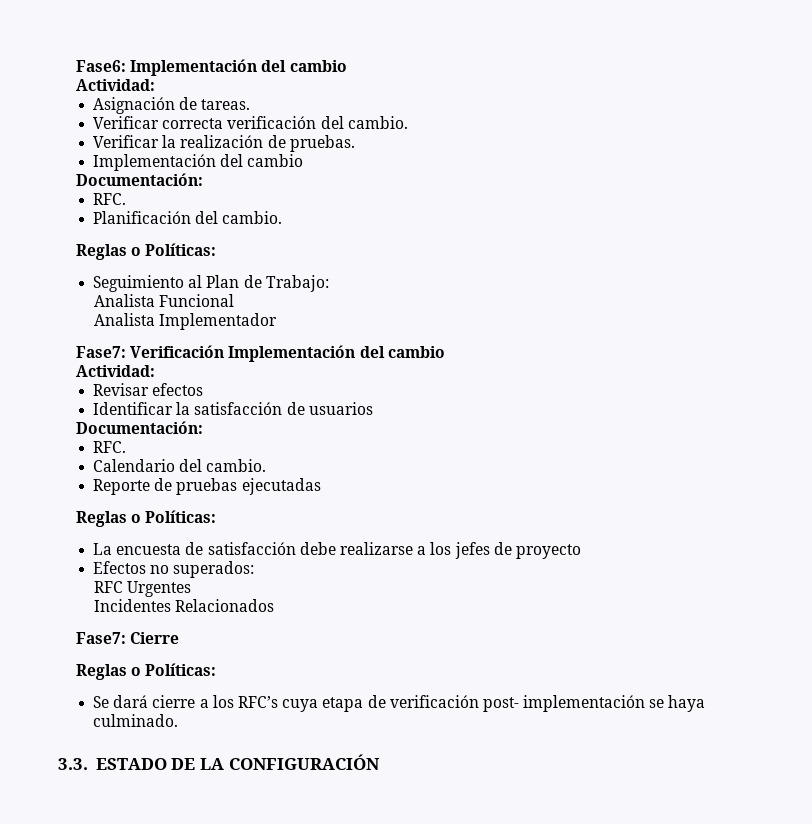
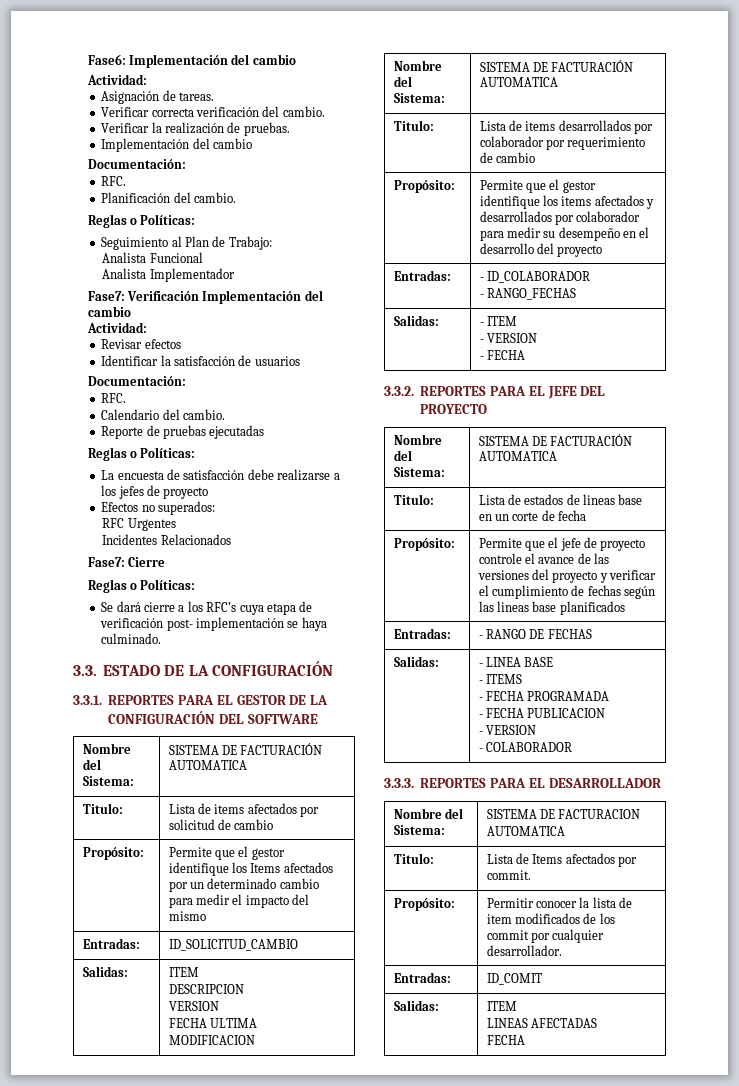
(380, 762) none -> [73,695,329,705] [108,711,318,724] [82,743,131,754] [82,759,101,770] [82,776,134,786] [168,743,323,755] [168,760,247,770] [82,803,123,814] [168,803,320,817] [168,819,274,830] [82,847,144,860] [168,846,285,860] [168,862,333,876] [168,878,319,892] [168,894,310,908] [168,911,206,921] [82,938,140,949] [168,939,298,951] [82,966,128,977] [168,967,199,977] [168,984,244,994] [168,1001,219,1011] [168,1018,257,1028] [168,1035,255,1045] [393,60,442,71] [393,76,412,87] [393,93,445,103] [479,60,634,72] [479,77,558,87] [393,120,434,131] [479,120,654,134] [479,136,646,150] [479,152,535,163] [393,180,455,193] [479,179,596,193] [479,195,655,209] [479,211,641,225] [479,227,650,241] [479,243,603,257] [393,270,451,281] [479,271,590,283] [479,288,576,300] [393,315,439,326] [479,316,517,326] [479,333,537,343] [479,350,525,360] [384,386,606,399] [420,404,488,414] [393,434,442,445] [393,450,412,461] [393,467,445,477] [478,434,633,446] [478,451,557,461] [393,494,434,505] [478,494,643,505] [478,510,587,521] [393,538,455,551] [478,537,646,551] [478,553,610,564] [477,569,657,583] [478,585,656,599] [478,601,625,615] [393,628,451,639] [478,629,592,639] [393,656,439,667] [478,657,554,667] [478,674,522,684] [478,691,610,701] [478,708,606,718] [478,725,536,735] [478,742,572,752] [384,778,661,788] [393,808,463,819] [393,825,445,835] [486,809,641,819] [486,826,565,836] [393,853,434,864] [486,853,638,867] [486,870,531,880] [393,898,455,911] [486,897,633,908] [486,913,615,924] [486,929,605,943] [486,945,562,956] [393,972,451,983] [486,973,542,985] [393,1000,439,1011] [486,1001,517,1011] [486,1018,597,1028] [486,1035,525,1045] // 3.3.1. REPORTES PARA EL GESTOR DE LA CONFIGURACIÓN DEL SOFTWARE // Nombre del Sistema: | SISTEMA DE FACTURACIÓN AUTOMATICA // Titulo: | Lista de items afectados por solicitud de cambio // Propósito: | Permite que el gestor identifique los Items afectados por un determinado cambio para medir el impacto del mismo // Entradas: | ID_SOLICITUD_CAMBIO // Salidas: | ITEM // DESCRIPCION // VERSION // FECHA ULTIMA MODIFICACION // Nombre del Sistema: | SISTEMA DE FACTURACIÓN AUTOMATICA // Titulo: | Lista de items desarrollados por colaborador por requerimiento de cambio // Propósito: | Permite que el gestor identifique los items afectados y desarrollados por colaborador para medir su desempeño en el desarrollo del proyecto // Entradas: | - ID_COLABORADOR // - RANGO_FECHAS // Salidas: | - ITEM // - VERSION // - FECHA // 3.3.2. REPORTES PARA EL JEFE DEL PROYECTO // Nombre del Sistema: | SISTEMA DE FACTURACIÓN AUTOMATICA // Titulo: | Lista de estados de lineas base en un corte de fecha // Propósito: | Permite que el jefe de proyecto controle el avance de las versiones del proyecto y verificar el cumplimiento de fechas según las lineas base planificados // Entradas: | - RANGO DE FECHAS // Salidas: | - LINEA BASE // - ITEMS // - FECHA PROGRAMADA // - FECHA PUBLICACION // - VERSION // - COLABORADOR // 3.3.3. REPORTES PARA EL DESARROLLADOR // Nombre del Sistema: | SISTEMA DE FACTURACION AUTOMATICA // Titulo: | Lista de Items afectados por commit. // Propósito: | Permitir conocer la lista de item modificados de los commit por cualquier desarrollador. // Entradas: | ID_COMIT // Salidas: | ITEM // LINEAS AFECTADAS // FECHA

